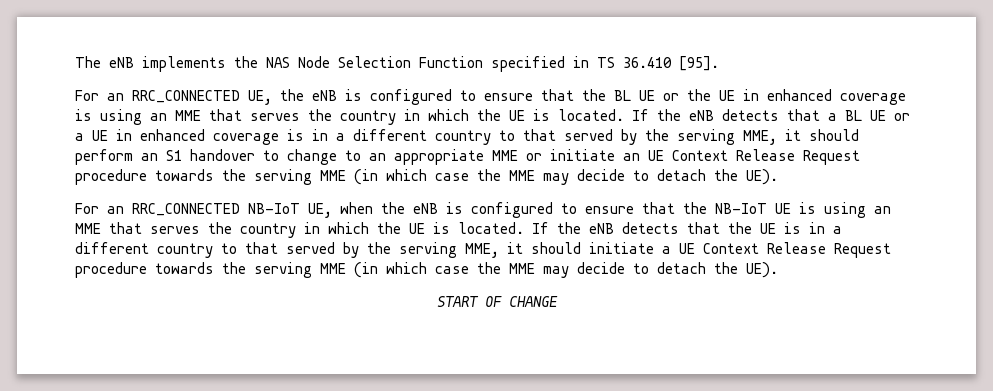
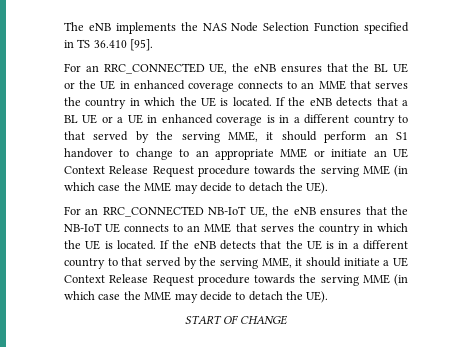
[345,89,533,105] is configured to ensure -> [280,65,322,73] ensures
[75,109,142,125] is using -> [238,81,298,89] connects to
[340,202,634,218] when the eNB is configured to ensure -> [272,206,362,216] the eNB ensures
[799,202,866,218] is using -> [124,224,184,232] connects to

